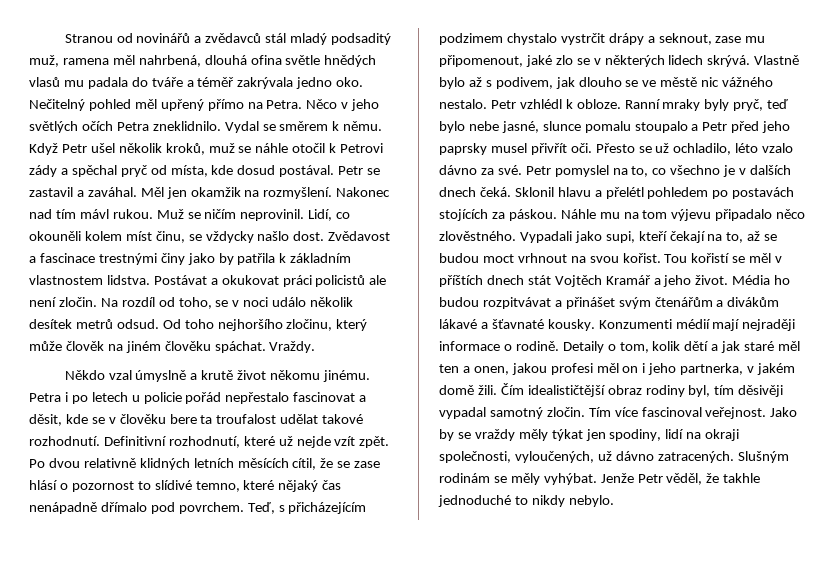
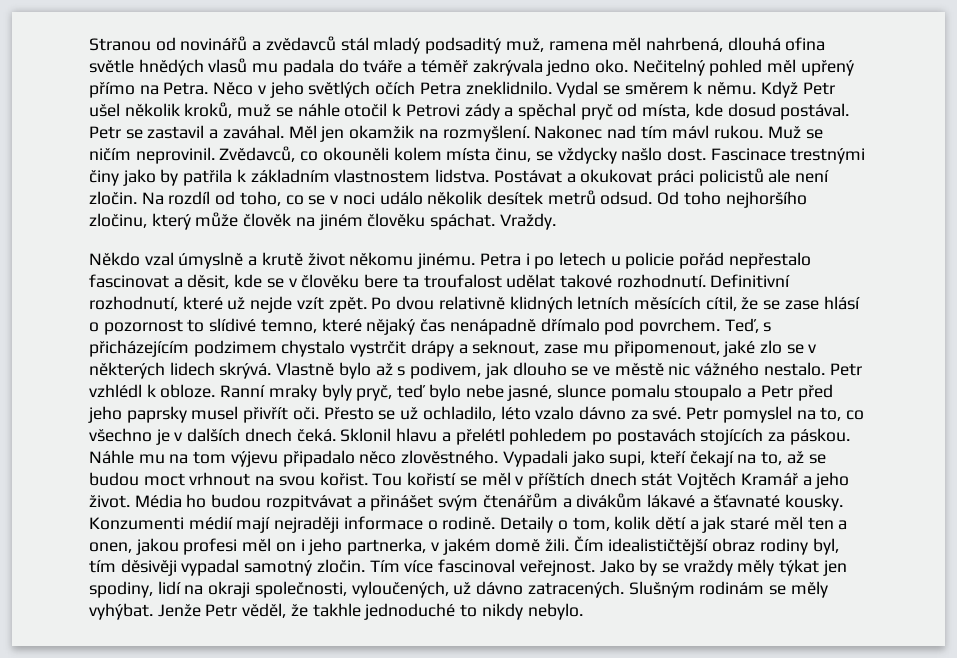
[308,209,333,221] Lidí, -> [219,146,296,162] Zvědavců,
[125,231,152,241] míst -> [446,148,491,161] místa
[328,231,391,241] [29,253,95,263] Zvědavost a fascinace -> [710,148,786,161] Fascinace
(212, 303) none -> [285,195,304,205] co

